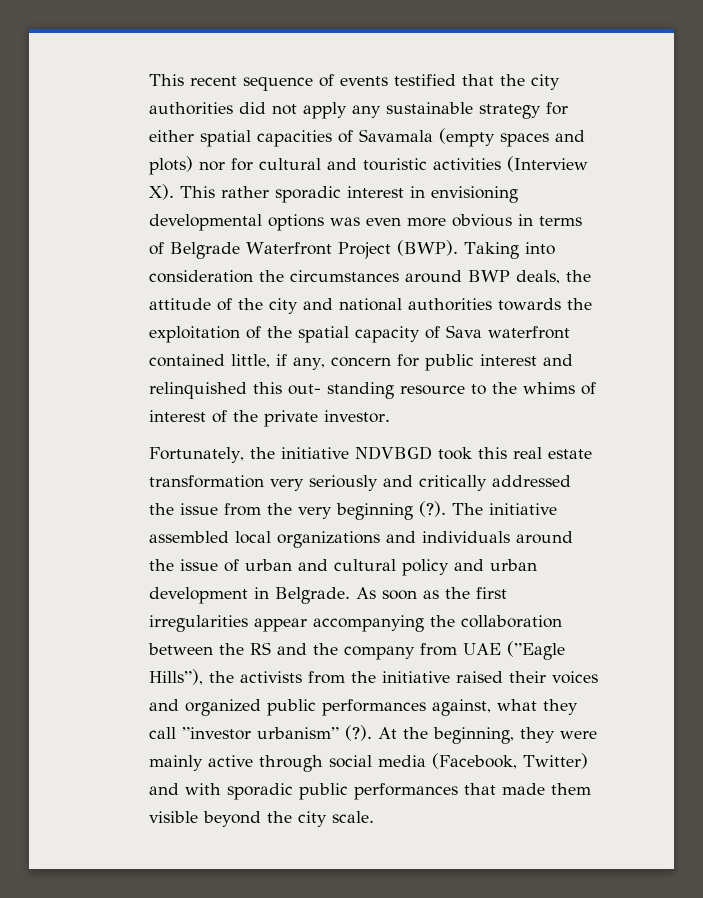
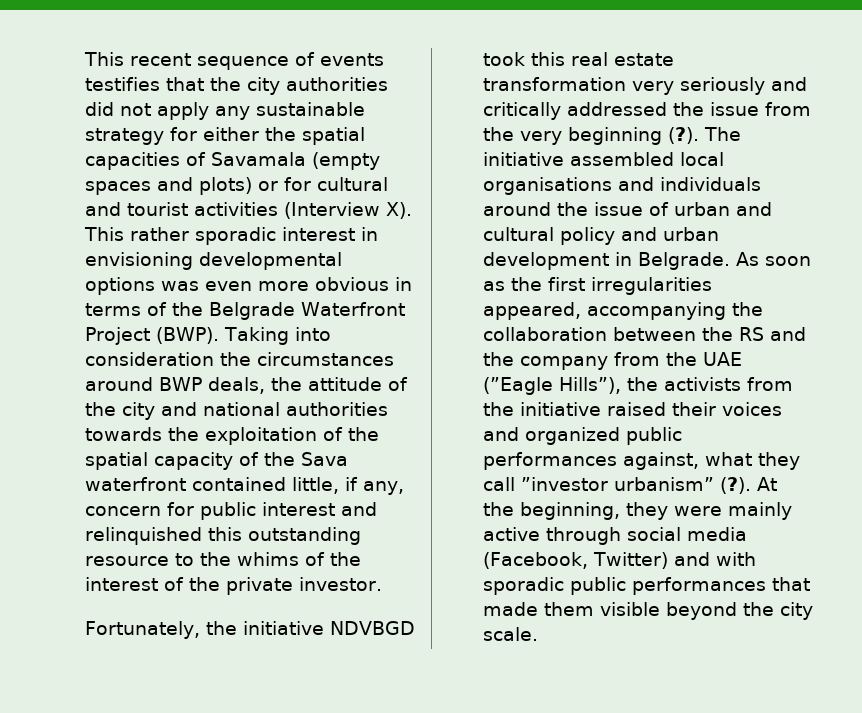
[393,74,456,86] testified -> [84,77,160,91] testifies
(194, 136) none -> [264,127,296,141] the
[198,161,225,171] nor -> [257,181,278,191] or
[362,158,427,171] touristic -> [126,202,188,216] tourist
(164, 248) none -> [171,302,203,316] the
(440, 332) none -> [263,452,295,466] the
[287,382,394,399] out- standing -> [247,527,361,545] outstanding
(596, 388) none -> [329,552,361,566] the
[276,531,380,548] organizations -> [482,177,612,195] organisations
[253,618,307,632] appear -> [482,302,581,320] appeared,
(457, 649) none -> [665,352,697,366] the

